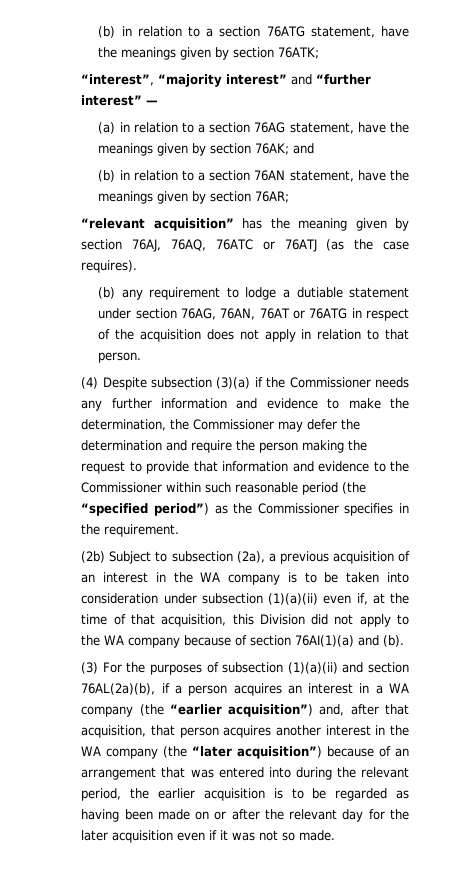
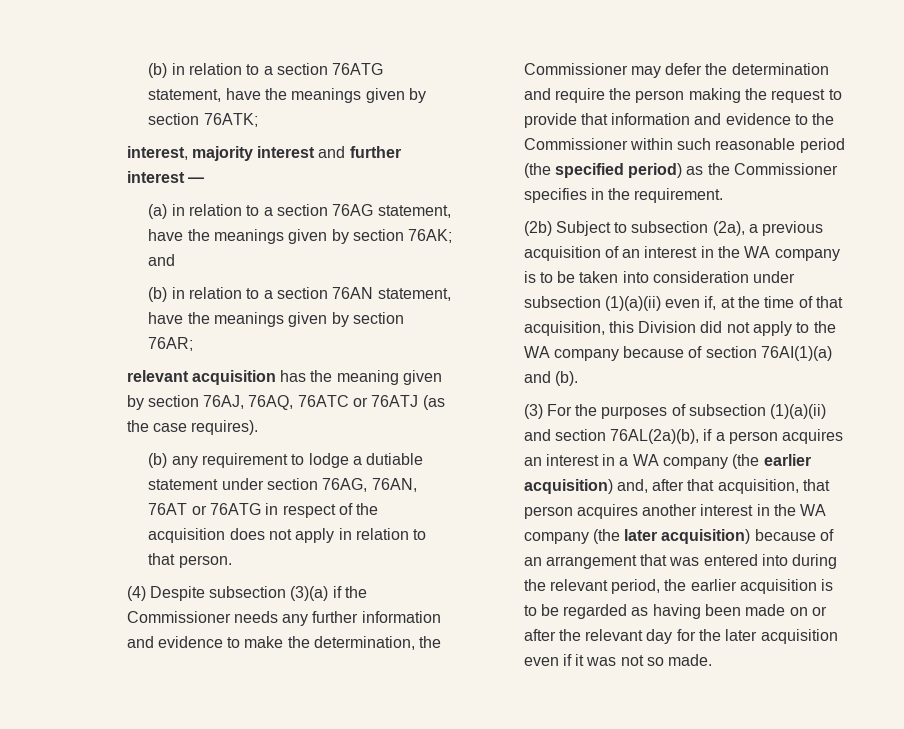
[81,74,372,87] [81,95,143,106] “interest”, “majority interest” and “further interest” -> [126,146,401,161] [126,171,185,183] interest, majority interest and further interest
[81,218,234,231] “relevant acquisition” -> [126,370,276,385] relevant acquisition
[81,503,209,516] “specified period”) -> [554,163,683,178] specified period)
[169,704,314,717] “earlier acquisition”) -> [763,454,811,466] [523,479,613,494] earlier acquisition)
[192,746,323,759] “later acquisition”) -> [624,529,751,544] later acquisition)

